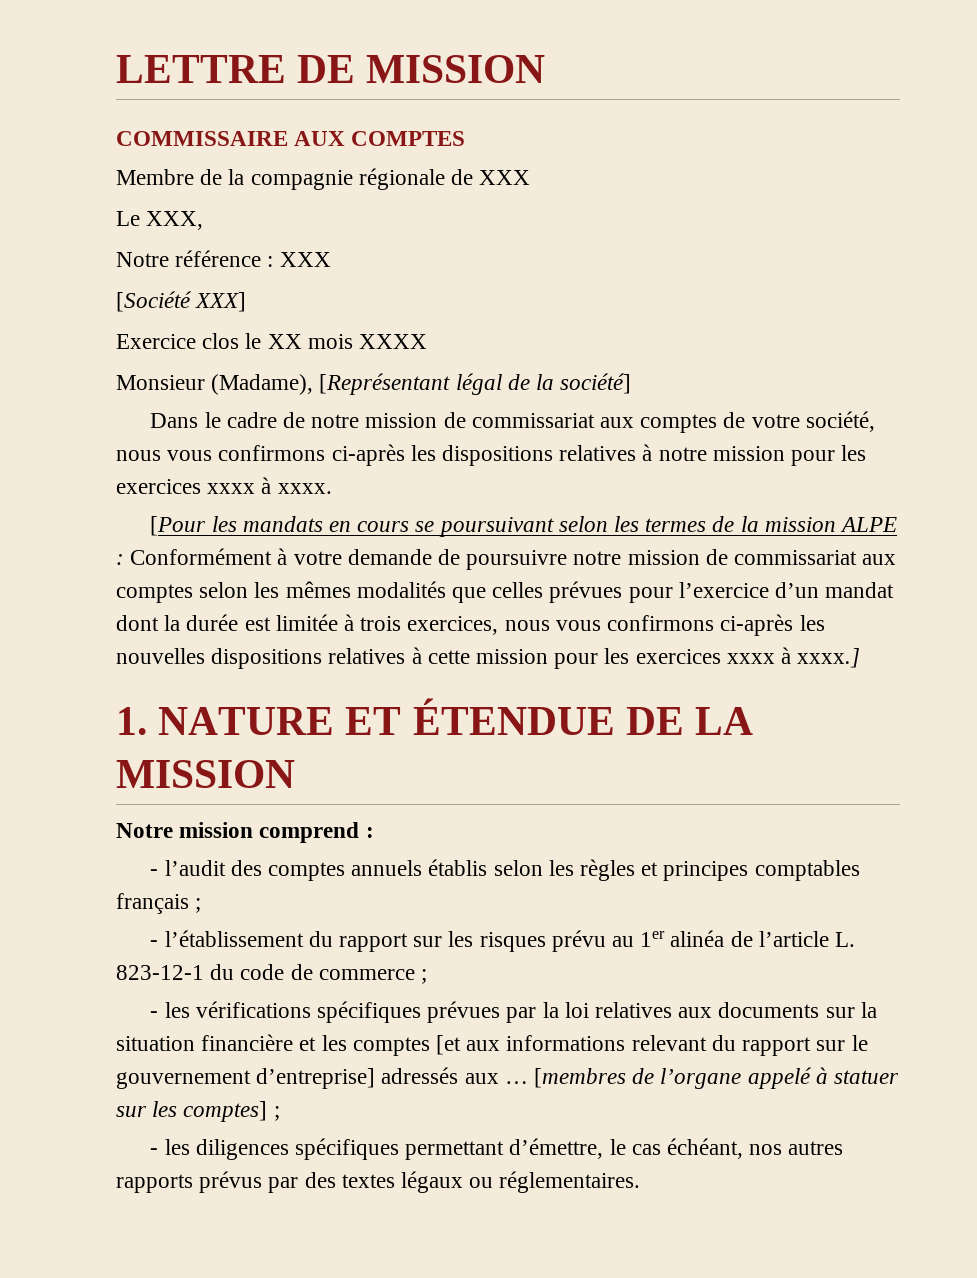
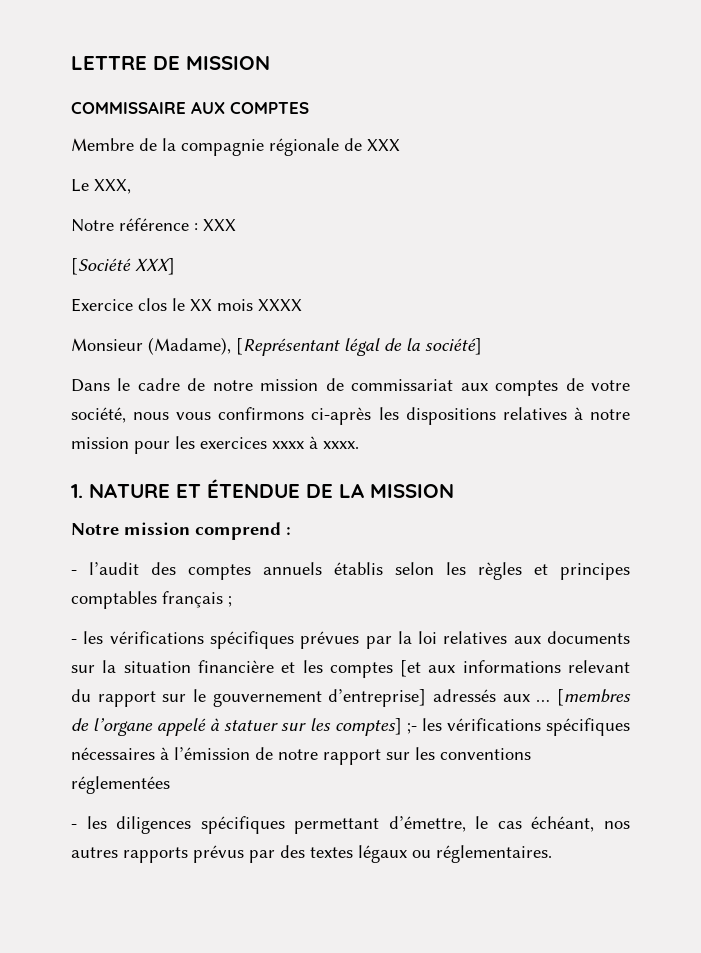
[150,516,898,537] [116,548,897,570] [116,581,895,603] [116,614,825,636] [116,647,861,669] // [Pour les mandats en cours se poursuivant selon les termes de la mission ALPE : Conformément à votre demande de poursuivre notre mission de commissariat aux comptes selon les mêmes modalités que celles prévues pour l’exercice d’un mandat dont la durée est limitée à trois exercices, nous vous confirmons ci-après les nouvelles dispositions relatives à cette mission pour les exercices xxxx à xxxx.] -> (359, 445) none
[150,930,856,952] [116,964,428,984] // - l’établissement du rapport sur les risques prévu au 1er alinéa de l’article L. 823-12-1 du code de commerce ; -> (232, 601) none
[273,1106,280,1121] ; -> [406,718,630,736] [71,747,531,765] [71,776,170,794] ;- les vérifications spécifiques nécessaires à l’émission de notre rapport sur les conventions réglementées

